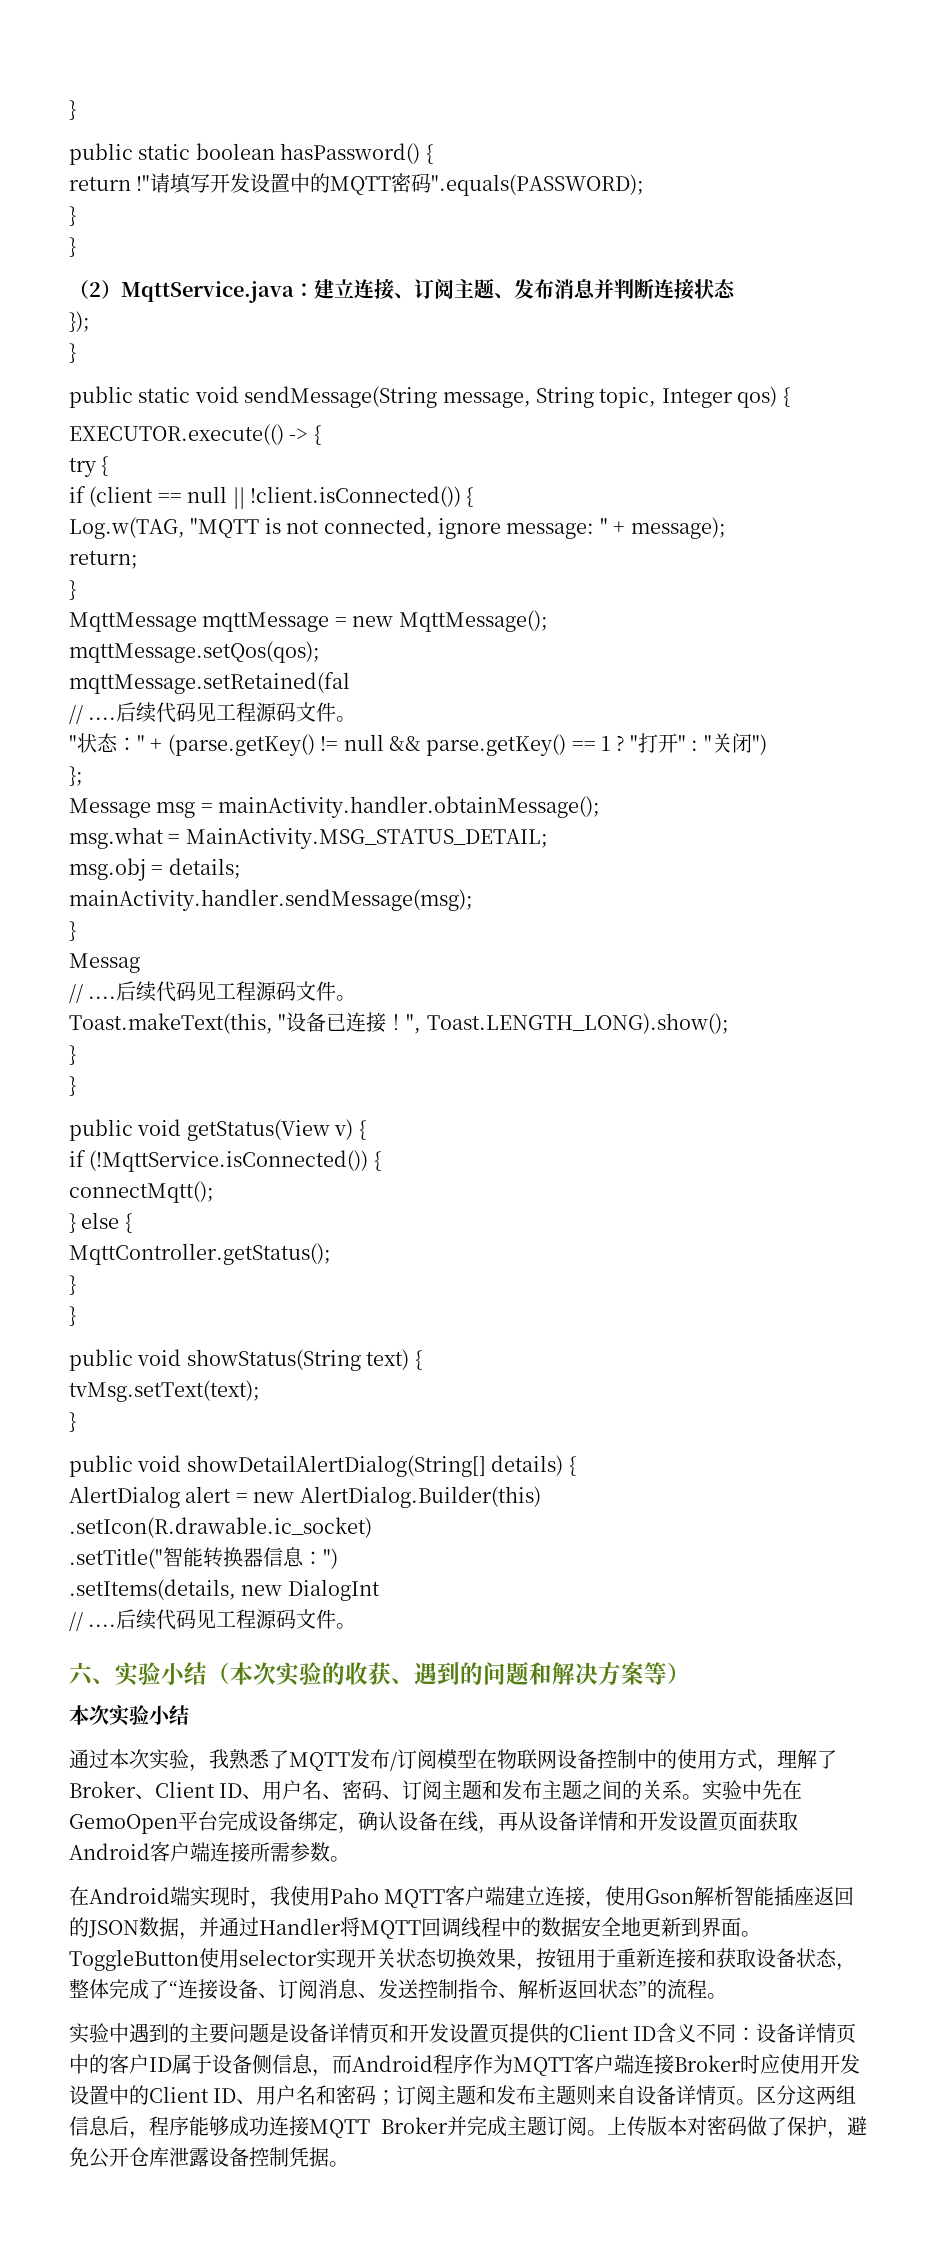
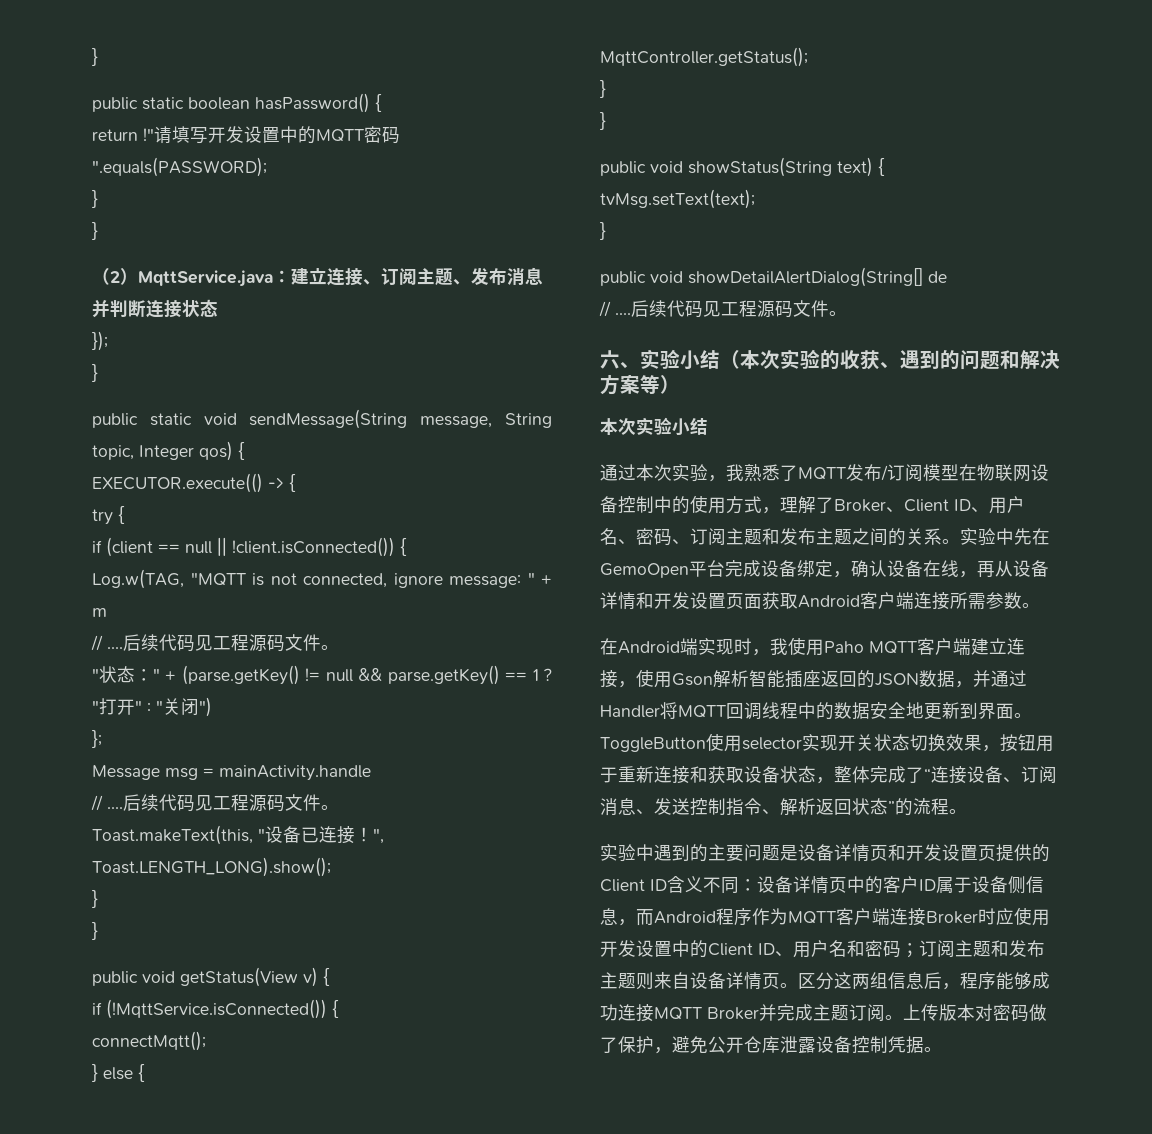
[630,517,726,539] [69,550,138,569] [69,580,76,600] [69,610,548,632] [69,641,320,663] [69,672,350,694] message); // return; // } // MqttMessage mqttMessage = new MqttMessage(); // mqttMessage.setQos(qos); // mqttMessage.setRetained(fal -> [92,608,107,617] m
[218,796,601,818] [69,827,548,849] [69,858,241,881] [69,889,473,911] [69,921,76,941] [69,953,140,973] mainActivity.handler.obtainMessage(); // msg.what = MainActivity.MSG_STATUS_DETAIL; // msg.obj = details; // mainActivity.handler.sendMessage(msg); // } // Messag -> [219,765,371,781] mainActivity.handle
[491,1455,576,1476] [69,1486,541,1508] [69,1517,372,1538] [69,1547,338,1569] [69,1579,380,1601] details) { // AlertDialog alert = new AlertDialog.Builder(this) // .setIcon(R.drawable.ic_socket) // .setTitle("智能转换器信息：") // .setItems(details, new DialogInt -> [928,271,947,283] de

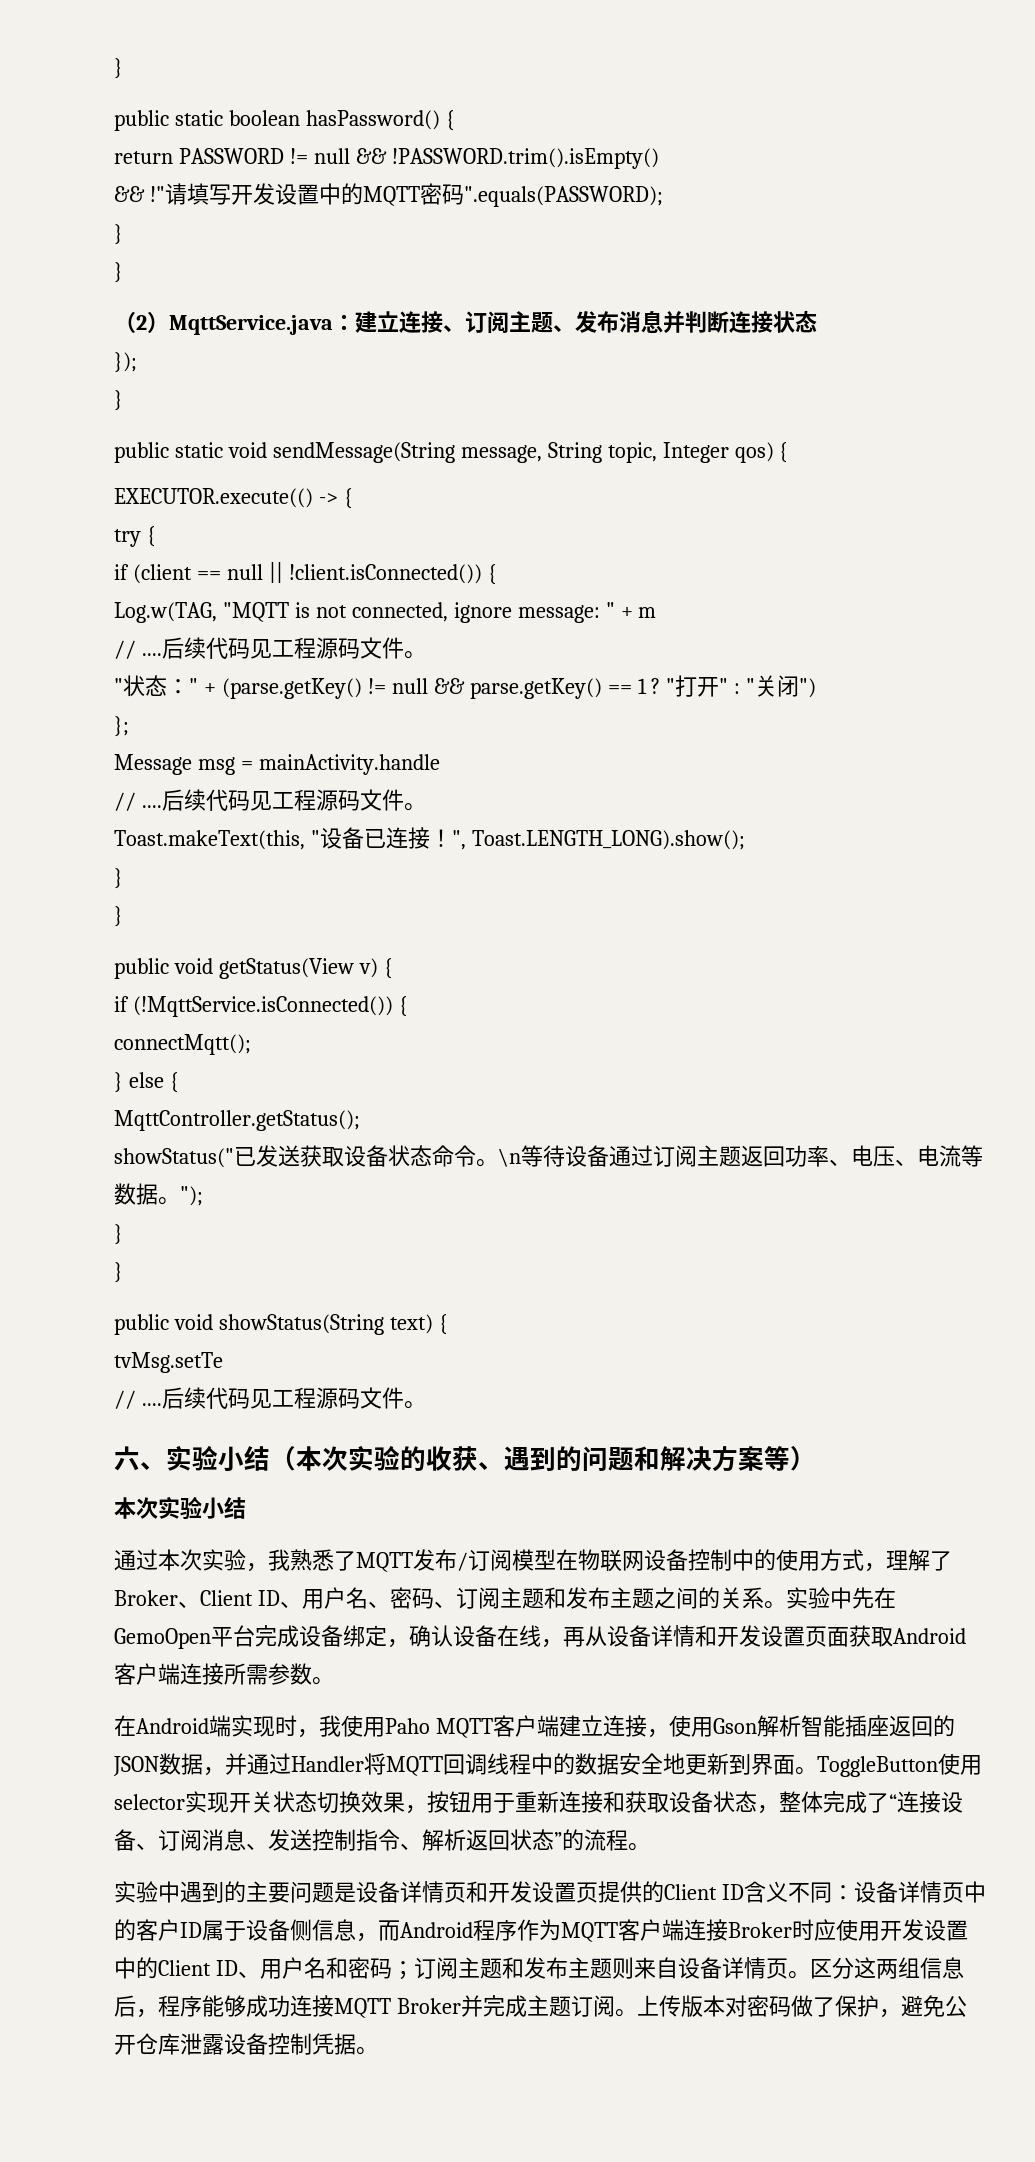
(138, 135) none -> [178,148,659,169] [114,186,145,202] PASSWORD != null && !PASSWORD.trim().isEmpty() // &&
(808, 57) none -> [114,1145,983,1168] [114,1183,203,1206] // showStatus("已发送获取设备状态命令。\n等待设备通过订阅主题返回功率、电压、电流等数据。");
[600,189,755,209] [600,222,606,240] [600,267,947,287] tvMsg.setText(text); // } // public void showDetailAlertDialog(String[] de -> [114,1352,223,1373] tvMsg.setTe

